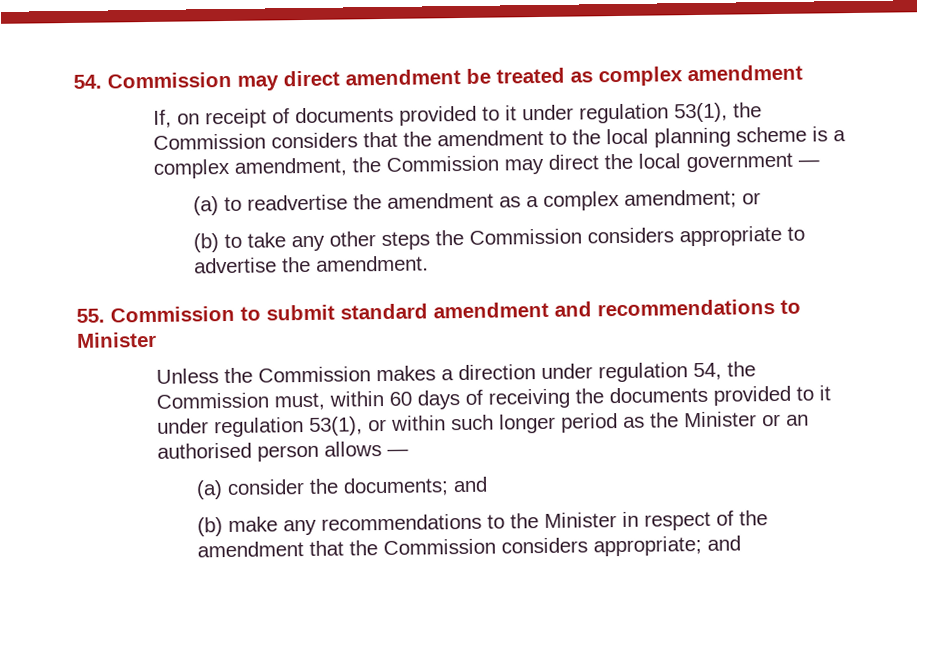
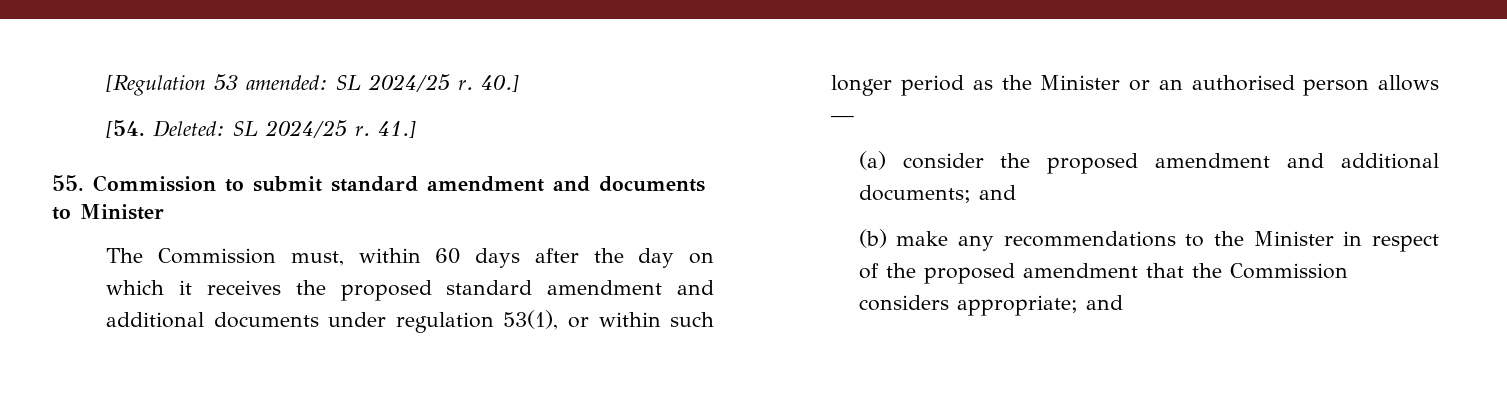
[73,64,803,91] [152,102,762,129] [152,126,846,150] [152,152,820,179] [193,189,762,216] [193,225,806,253] [194,255,430,274] 54. Commission may direct amendment be treated as complex amendment // If, on receipt of documents provided to it under regulation 53(1), the Commission considers that the amendment to the local planning scheme is a complex amendment, the Commission may direct the local government — // (a) to readvertise the amendment as a complex amendment; or // (b) to take any other steps the Commission considers appropriate to advertise the amendment. -> [106,74,520,96] [106,120,417,138] [Regulation 53 amended: SL 2024/25 r. 40.] // [54. Deleted: SL 2024/25 r. 41.]
[597,299,775,317] recommendations -> [599,176,705,192] documents
[155,361,756,384] Unless the Commission makes a direction under regulation 54, the -> [106,248,144,263] The
[464,385,831,409] of receiving the documents provided to it -> [534,248,714,268] [106,280,715,301] [106,312,319,328] after the day on which it receives the proposed standard amendment and additional documents
(340, 486) none -> [1047,153,1439,174] proposed amendment and additional
(769, 518) none -> [923,263,1015,284] proposed

